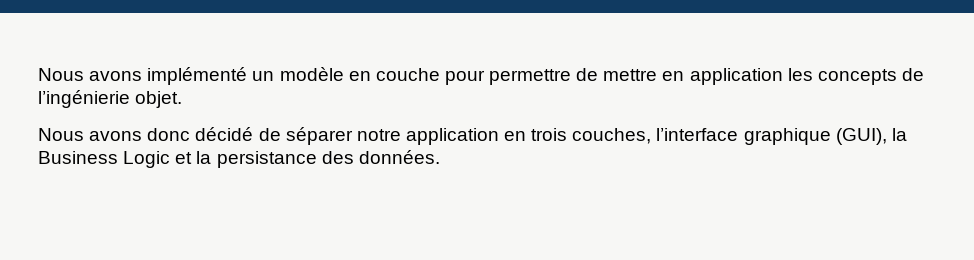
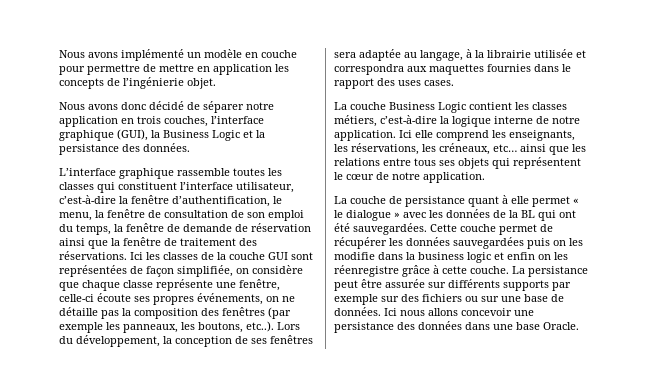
(440, 157) none -> [59,168,282,179] [59,182,294,193] [59,195,282,207] [59,209,304,221] [59,223,311,235] [59,237,257,249] [59,251,313,260] [59,265,303,277] [59,279,280,291] [59,293,295,305] [59,307,291,319] [59,321,300,333] [59,335,313,347] [334,49,586,61] [334,64,571,75] [334,78,454,89] [334,102,567,113] [334,115,580,127] [334,130,575,141] [334,143,586,155] [334,157,581,169] [334,172,485,183] [334,195,579,207] [334,209,576,221] [334,223,553,235] [334,237,583,249] [334,252,568,263] [334,265,588,277] [334,279,571,291] [334,294,564,305] [334,307,534,316] [334,321,579,333] // L’interface graphique rassemble toutes les classes qui constituent l’interface utilisateur, c’est-à-dire la fenêtre d’authentification, le menu, la fenêtre de consultation de son emploi du temps, la fenêtre de demande de réservation ainsi que la fenêtre de traitement des réservations. Ici les classes de la couche GUI sont représentées de façon simplifiée, on considère que chaque classe représente une fenêtre, celle-ci écoute ses propres événements, on ne détaille pas la composition des fenêtres (par exemple les panneaux, les boutons, etc..). Lors du développement, la conception de ses fenêtres sera adaptée au langage, à la librairie utilisée et correspondra aux maquettes fournies dans le rapport des uses cases. // La couche Business Logic contient les classes métiers, c’est-à-dire la logique interne de notre application. Ici elle comprend les enseignants, les réservations, les créneaux, etc… ainsi que les relations entre tous ses objets qui représentent le cœur de notre application. // La couche de persistance quant à elle permet « le dialogue » avec les données de la BL qui ont été sauvegardées. Cette couche permet de récupérer les données sauvegardées puis on les modifie dans la business logic et enfin on les réenregistre grâce à cette couche. La persistance peut être assurée sur différents supports par exemple sur des fichiers ou sur une base de données. Ici nous allons concevoir une persistance des données dans une base Oracle.

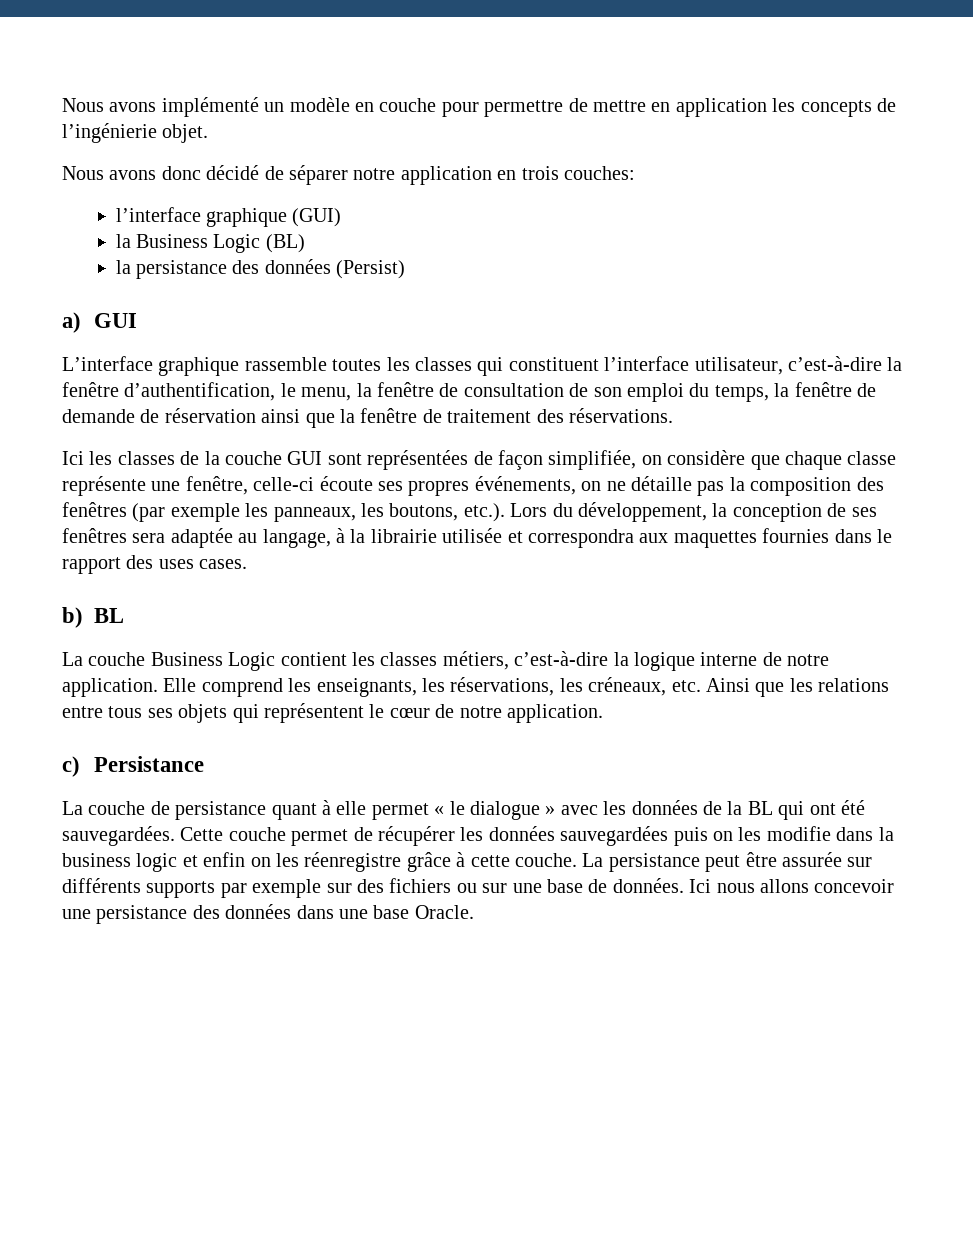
[164,116,208,127] couches, -> [563,166,635,180] couches: //
[117,129,148,141] (GUI), -> [292,208,342,227] (GUI) //
[243,130,253,138] et -> [265,234,305,253] (BL) //
[143,143,190,152] données. -> [264,259,406,279] [62,312,137,333] données (Persist) // a) GUI
(127, 255) none -> (673, 415) //
[246,321,274,332] etc..). -> [463,503,505,522] etc.).
(454, 83) none -> [62,607,124,628] // b) BL
[399,130,433,138] Ici elle -> [163,678,197,692] Elle
[493,144,546,152] etc… ainsi -> [671,678,750,692] etc. Ainsi
(485, 177) none -> [62,756,204,777] // c) Persistance

